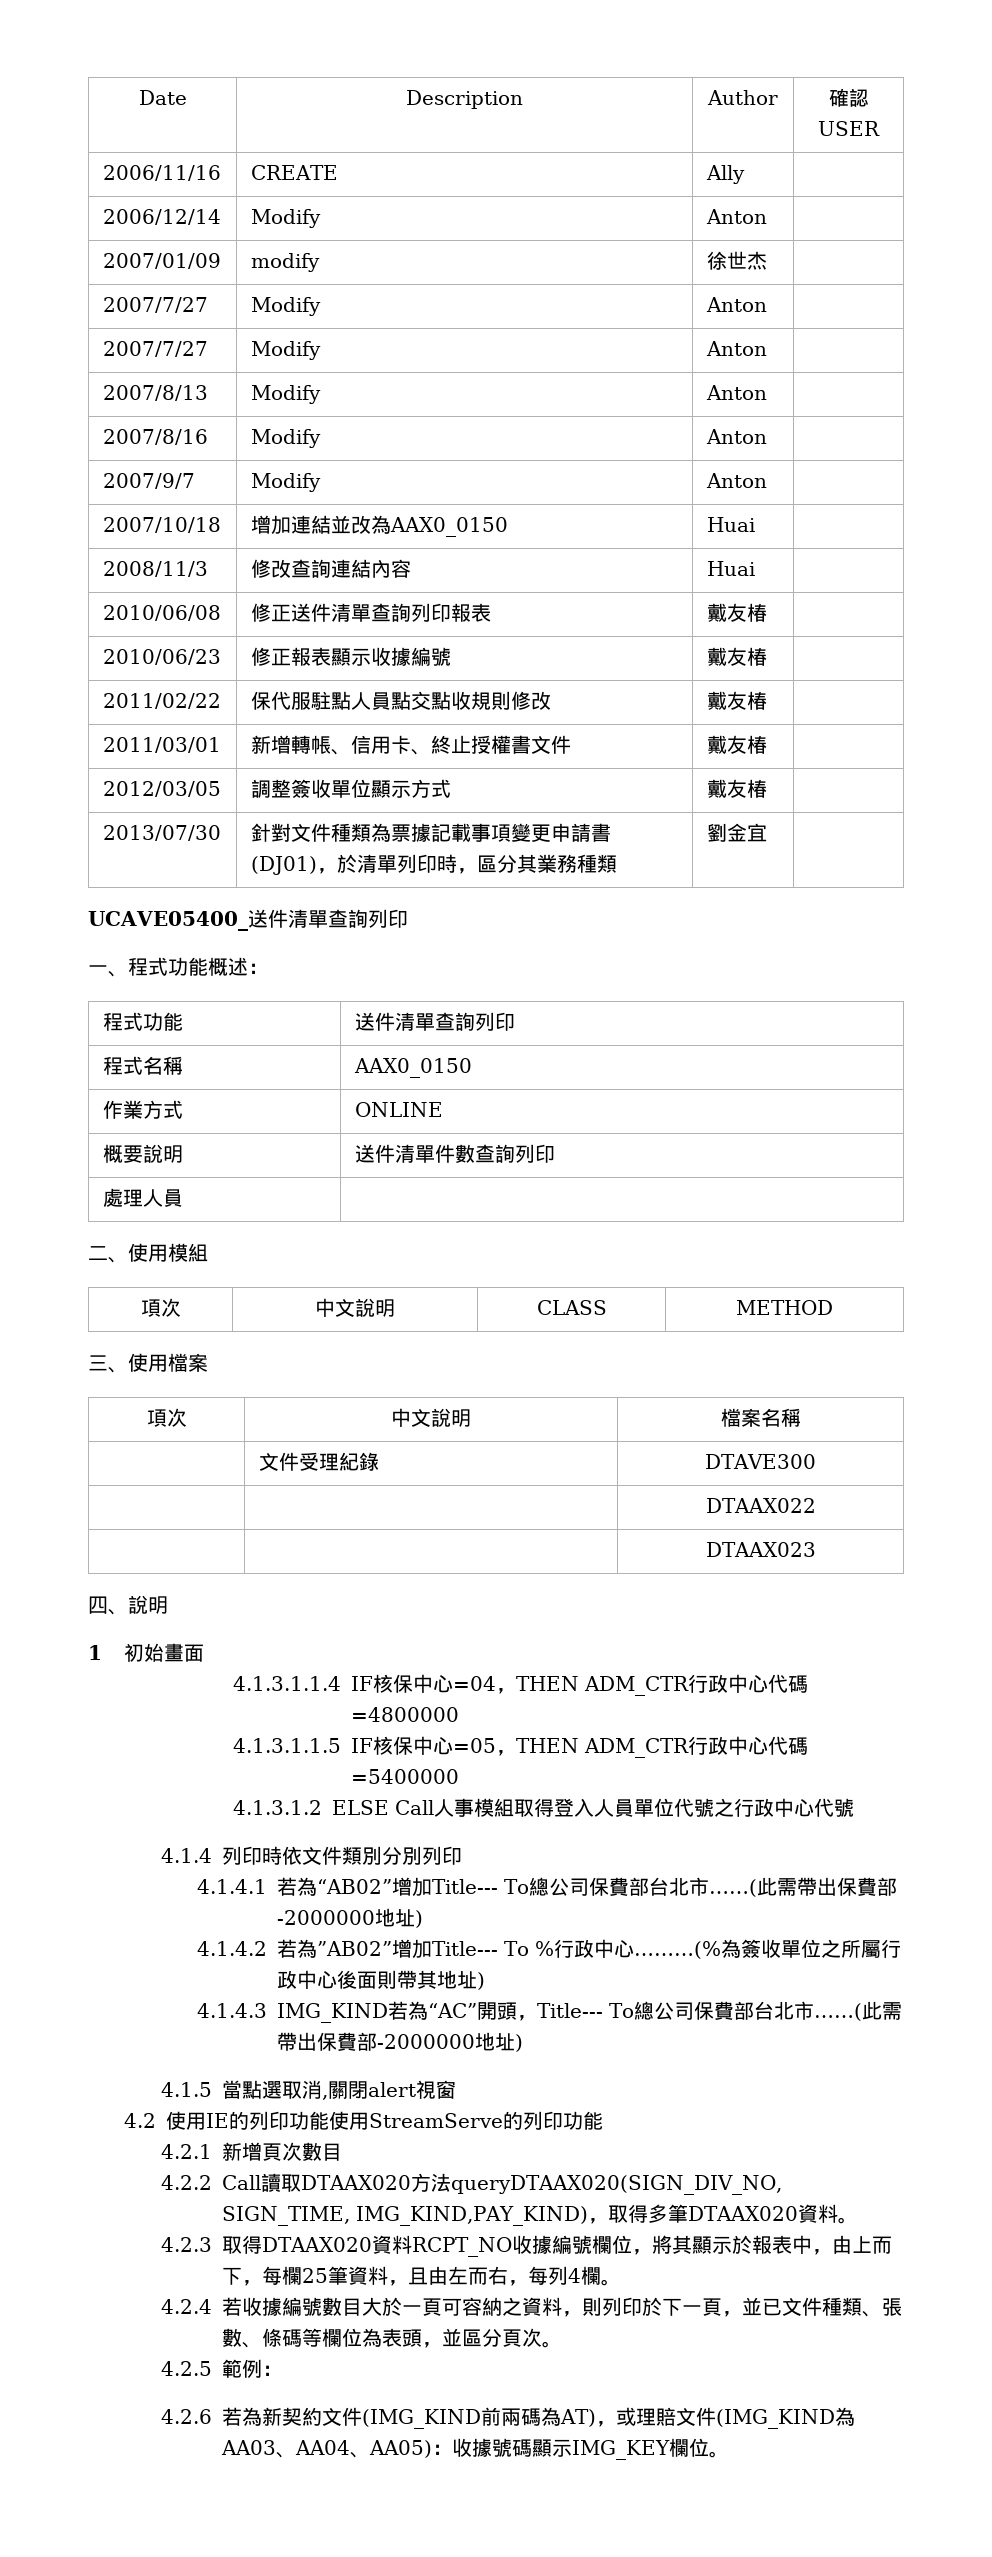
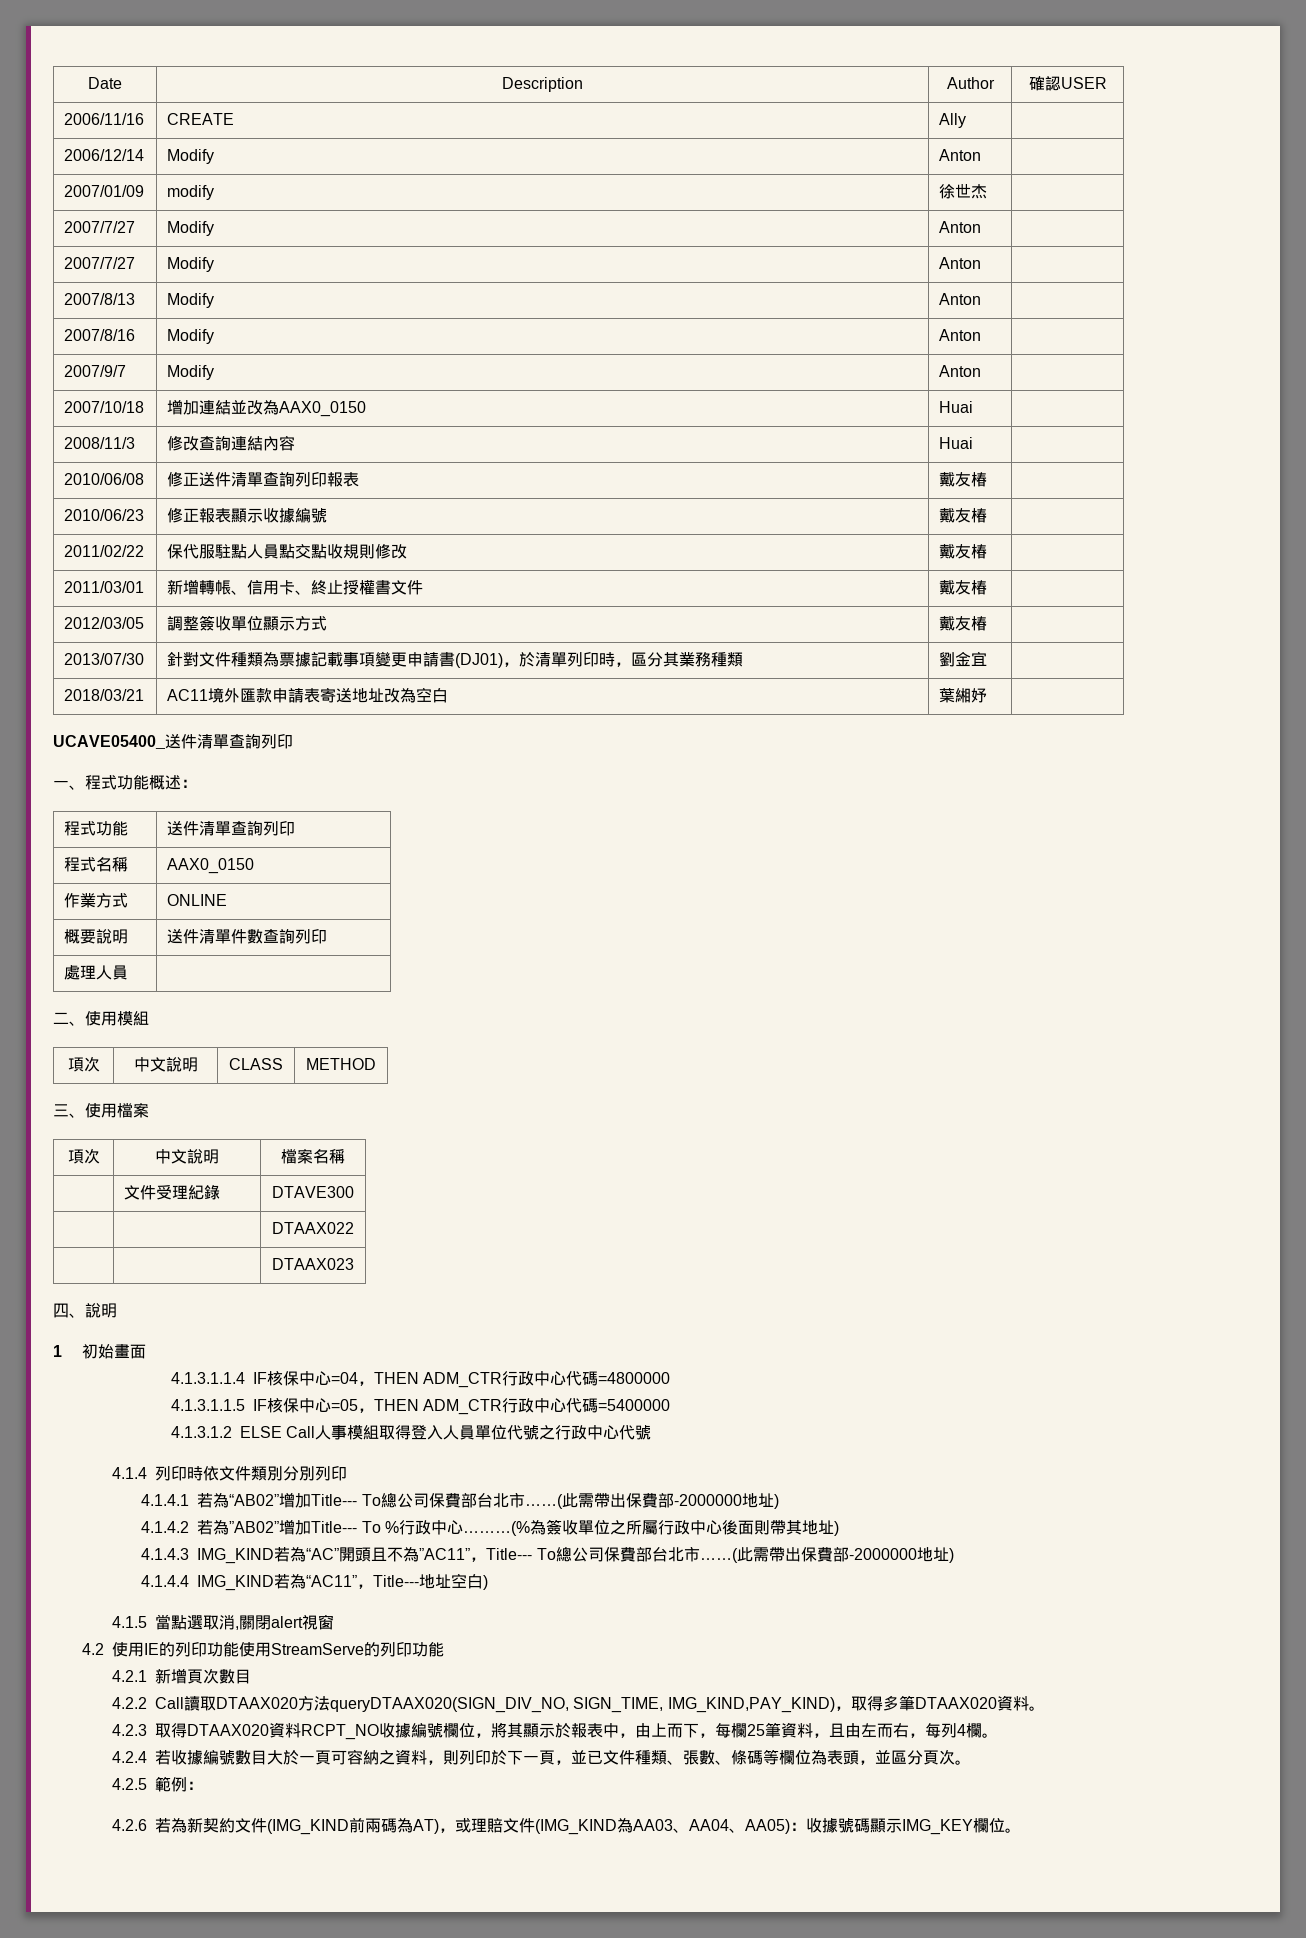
(767, 832) none -> [64,689,145,701] [167,687,449,703] [939,688,988,703] // 2018/03/21 | AC11境外匯款申請表寄送地址改為空白 | 葉緗妤 |
(518, 2011) none -> [371,1547,471,1562] 且不為”AC11”
(524, 2043) none -> [141,1573,489,1591] // 4.1.4.4 IMG_KIND若為“AC11”，Title---地址空白)

